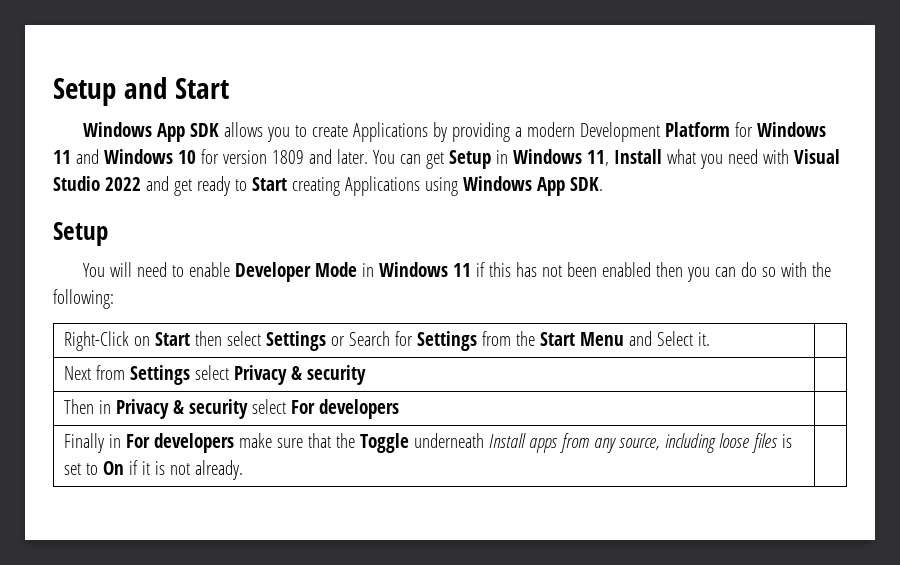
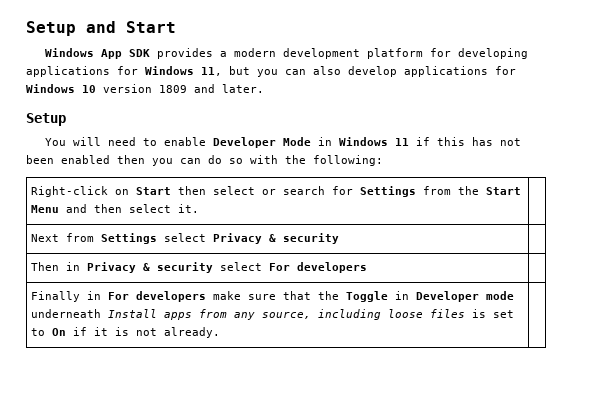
[223,122,826,142] [53,149,99,164] allows you to create Applications by providing a modern Development Platform for Windows 11 and -> [156,48,528,59] [26,66,516,77] provides a modern development platform for developing applications for Windows 11, but you can also develop applications for
[200,149,219,164] for -> (96, 89) none
[372,149,840,169] [53,176,603,196] You can get Setup in Windows 11, Install what you need with Visual Studio 2022 and get ready to Start creating Applications using Windows App SDK. -> (264, 88) none
[64,331,130,351] Right-Click -> [31,186,109,197] Right-click
[266,331,391,351] Settings or Search -> [262,186,326,195] or search
[656,331,693,346] Select -> [94,204,172,213] then select
(410, 443) none -> [395,291,515,302] in Developer mode

